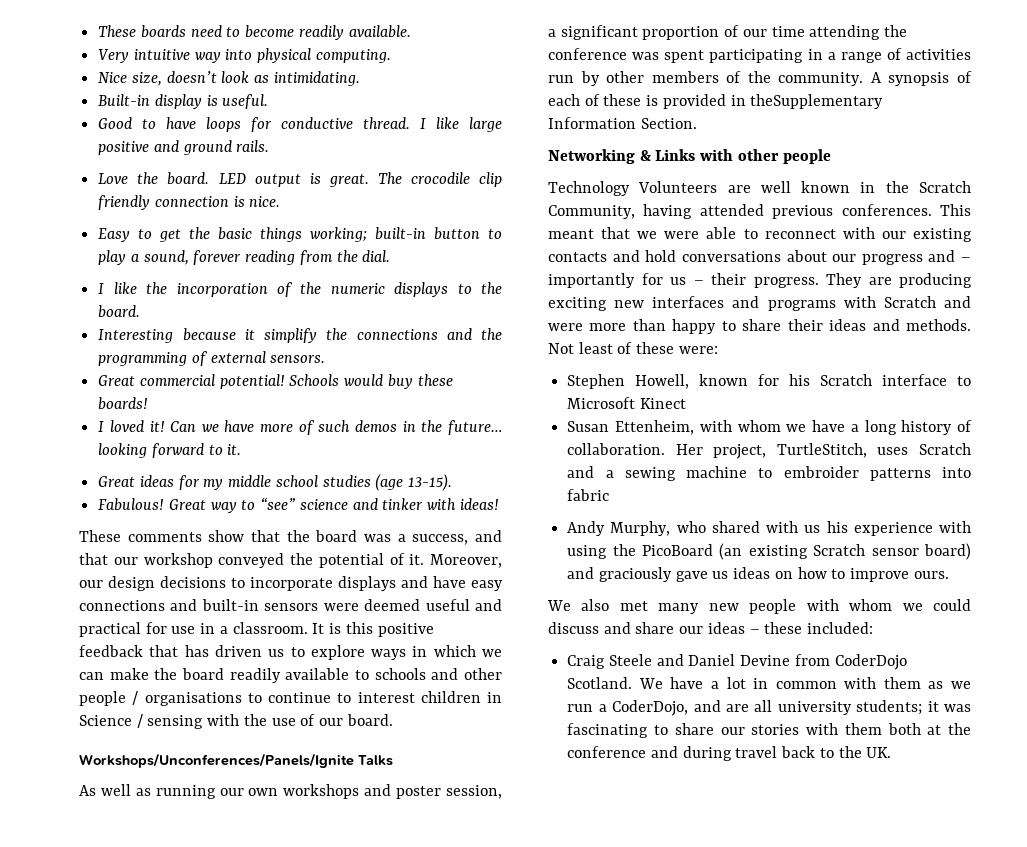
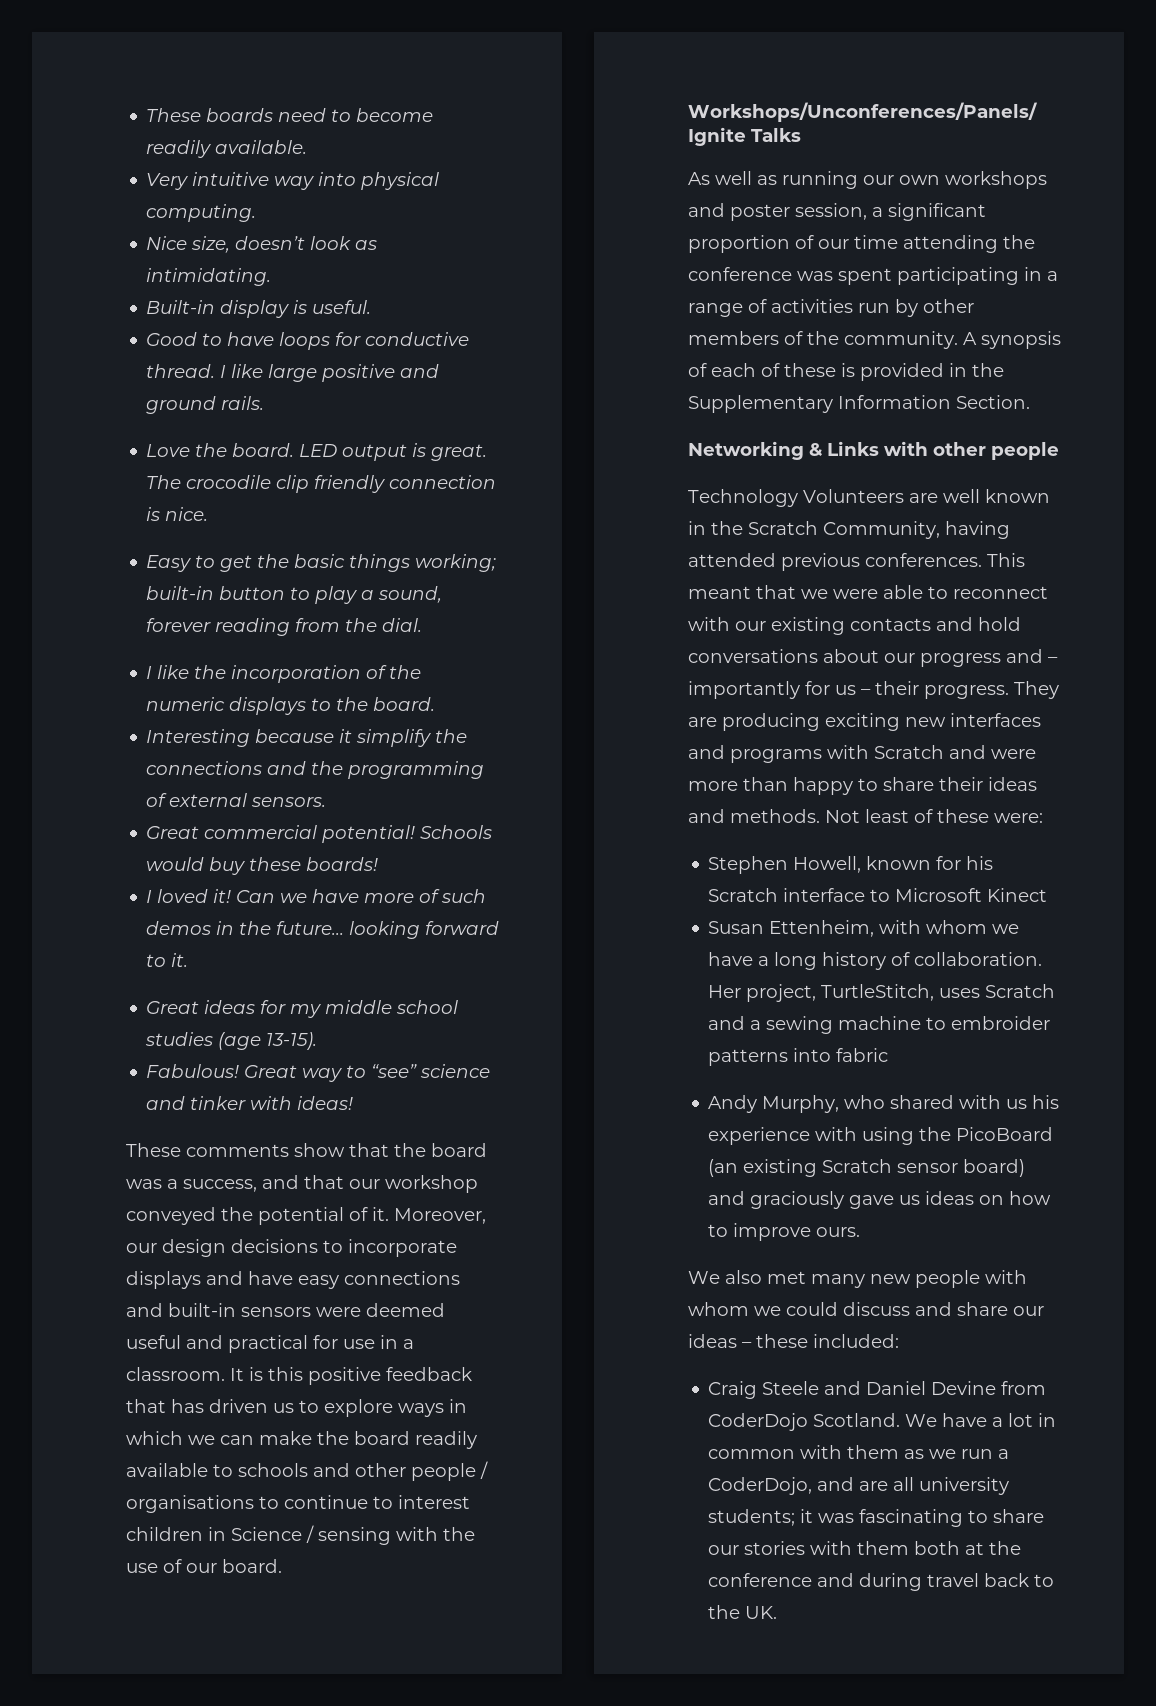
[750,94,884,109] theSupplementary -> [972,363,1004,377] [688,395,833,413] the Supplementary

